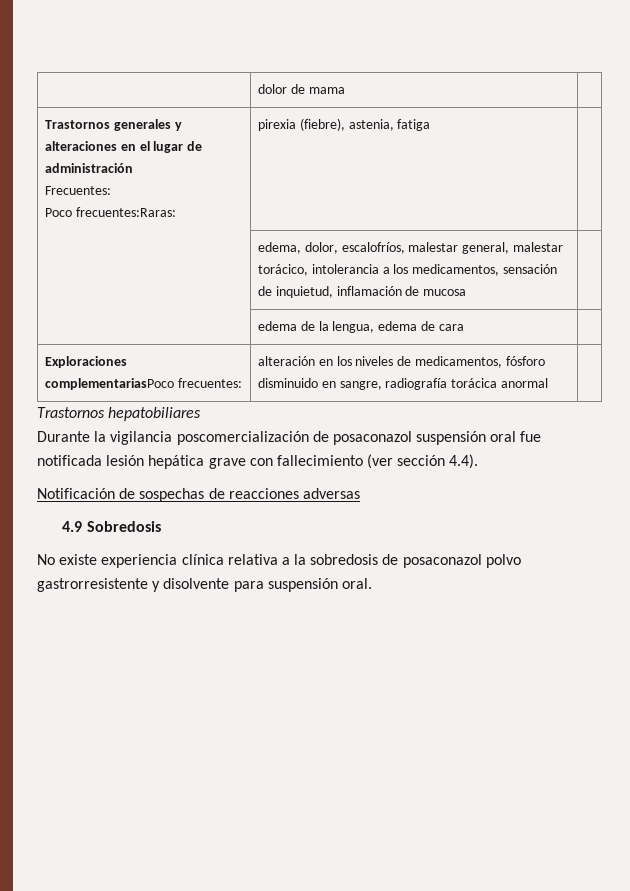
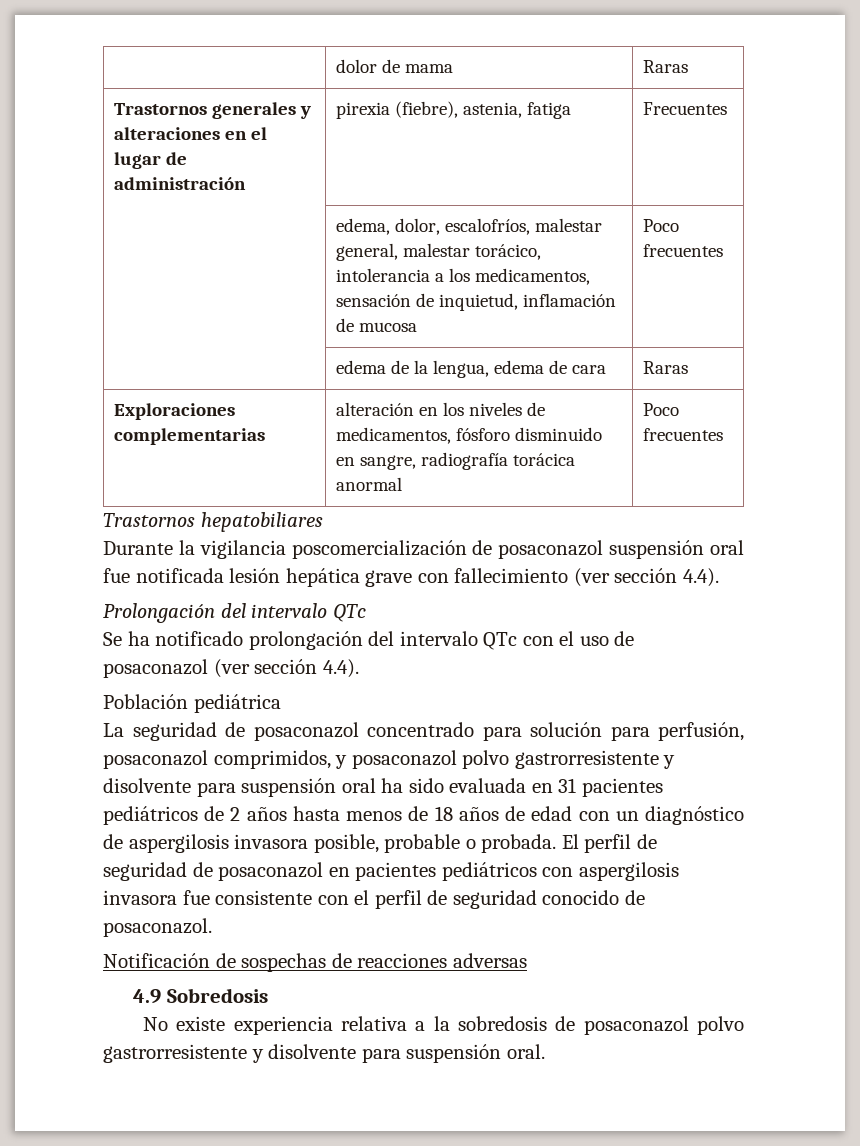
(345, 90) none -> [642,60,688,73] Raras
[44,186,111,195] [44,207,176,217] // Frecuentes: // Poco frecuentes:Raras: -> (246, 183) none
(431, 125) none -> [642,102,727,115] Frecuentes
(467, 292) none -> [642,219,679,232] [642,244,723,257] Poco frecuentes
(464, 327) none -> [642,361,688,374] Raras
[44,378,242,390] complementariasPoco frecuentes: -> [113,428,265,445] complementarias
(548, 383) none -> [642,403,679,416] [642,428,723,441] Poco frecuentes
(479, 461) none -> [103,603,366,623] [103,631,635,650] [103,659,359,678] [103,694,281,713] [103,722,744,741] [103,750,676,769] [103,778,663,797] [103,806,745,825] [103,834,657,853] [103,862,679,881] [103,890,645,909] [103,918,212,937] // Prolongación del intervalo QTc // Se ha notificado prolongación del intervalo QTc con el uso de posaconazol (ver sección 4.4). // Población pediátrica // La seguridad de posaconazol concentrado para solución para perfusión, posaconazol comprimidos, y posaconazol polvo gastrorresistente y disolvente para suspensión oral ha sido evaluada en 31 pacientes pediátricos de 2 años hasta menos de 18 años de edad con un diagnóstico de aspergilosis invasora posible, probable o probada. El perfil de seguridad de posaconazol en pacientes pediátricos con aspergilosis invasora fue consistente con el perfil de seguridad conocido de posaconazol.
[181,554,224,565] clínica -> (333, 1025) none

